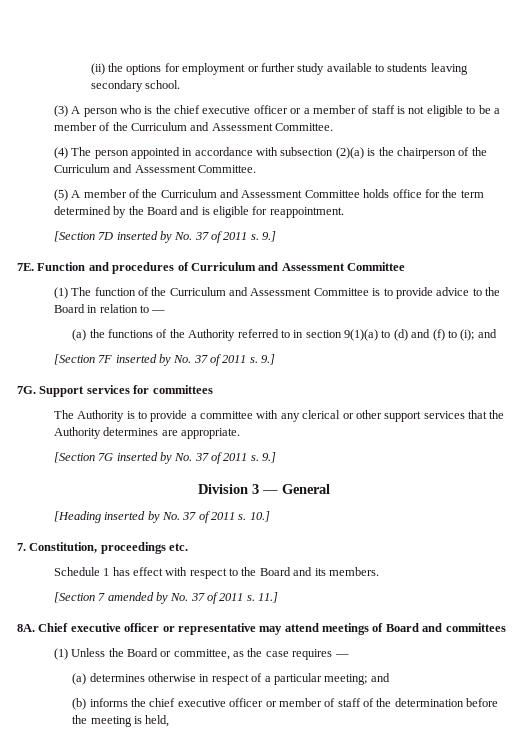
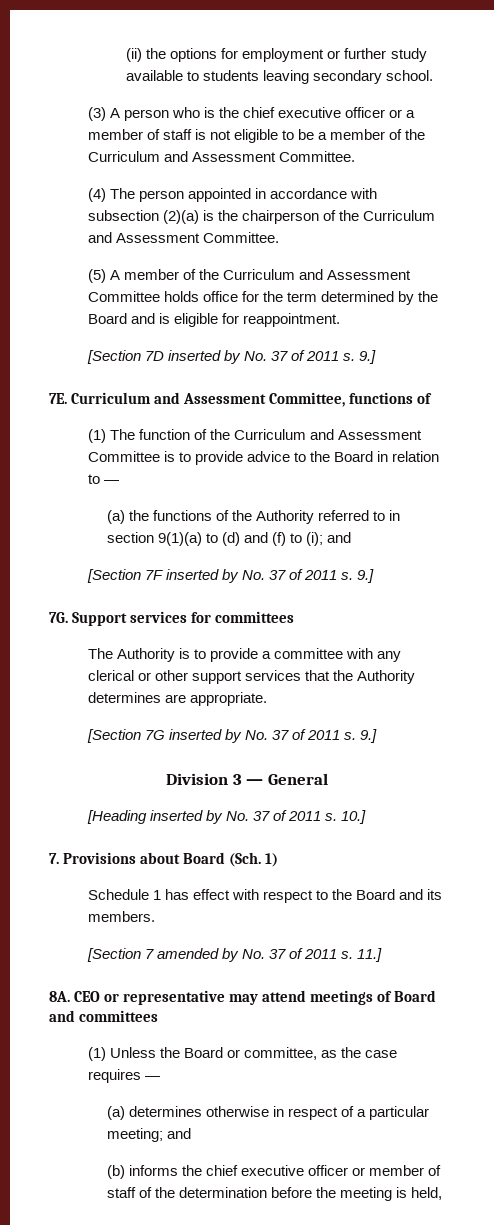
[37,262,405,274] Function and procedures of Curriculum and Assessment Committee -> [71,392,433,407] Curriculum and Assessment Committee, functions of
[29,542,189,554] Constitution, proceedings etc. -> [63,852,279,867] Provisions about Board (Sch. 1)
[38,623,160,632] Chief executive officer -> [74,991,101,1002] CEO

